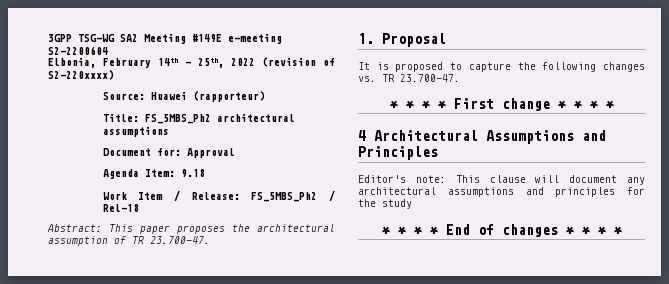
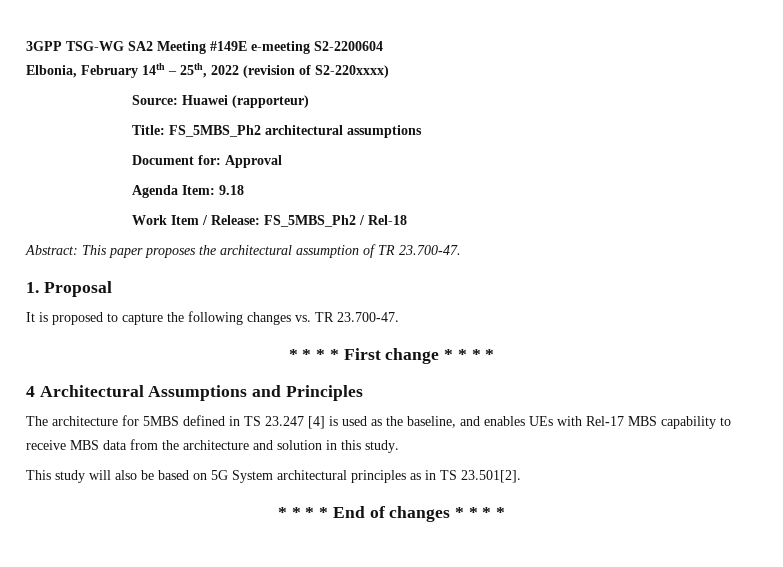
[358,175,645,185] [358,187,645,197] [358,199,412,209] Editor's note: This clause will document any architectural assumptions and principles for the study -> [26,415,731,429] [26,439,399,453] [26,470,521,483] The architecture for 5MBS defined in TS 23.247 [4] is used as the baseline, and enables UEs with Rel-17 MBS capability to receive MBS data from the architecture and solution in this study. // This study will also be based on 5G System architectural principles as in TS 23.501[2].

